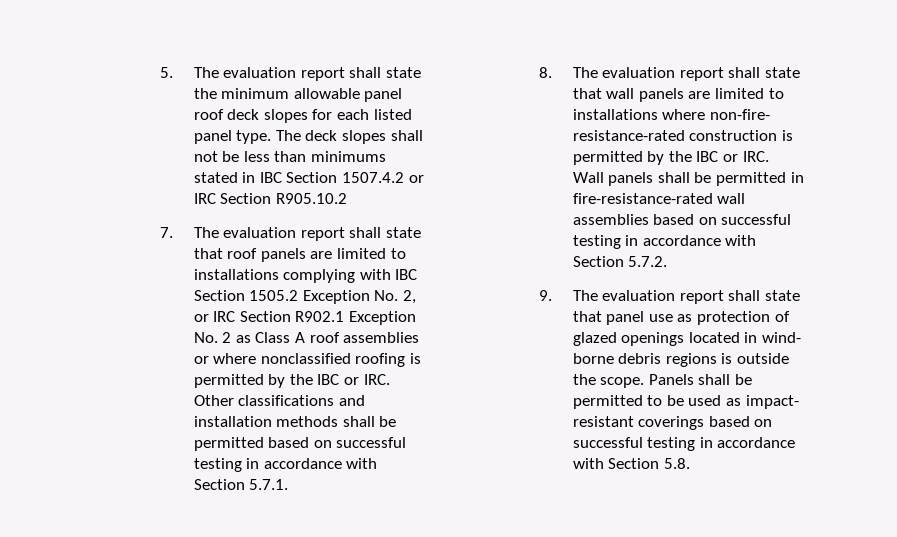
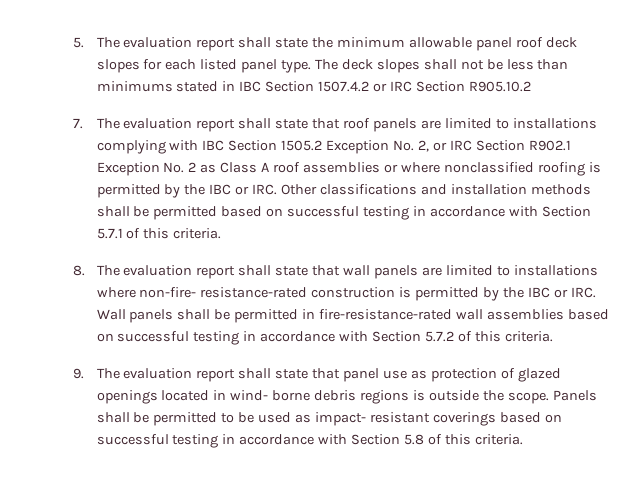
[249,479,289,490] 5.7.1. -> [96,228,222,239] 5.7.1 of this criteria.
[628,256,668,267] 5.7.2. -> [424,331,553,342] 5.7.2 of this criteria.
[663,458,690,469] 5.8. -> [404,434,523,445] 5.8 of this criteria.

